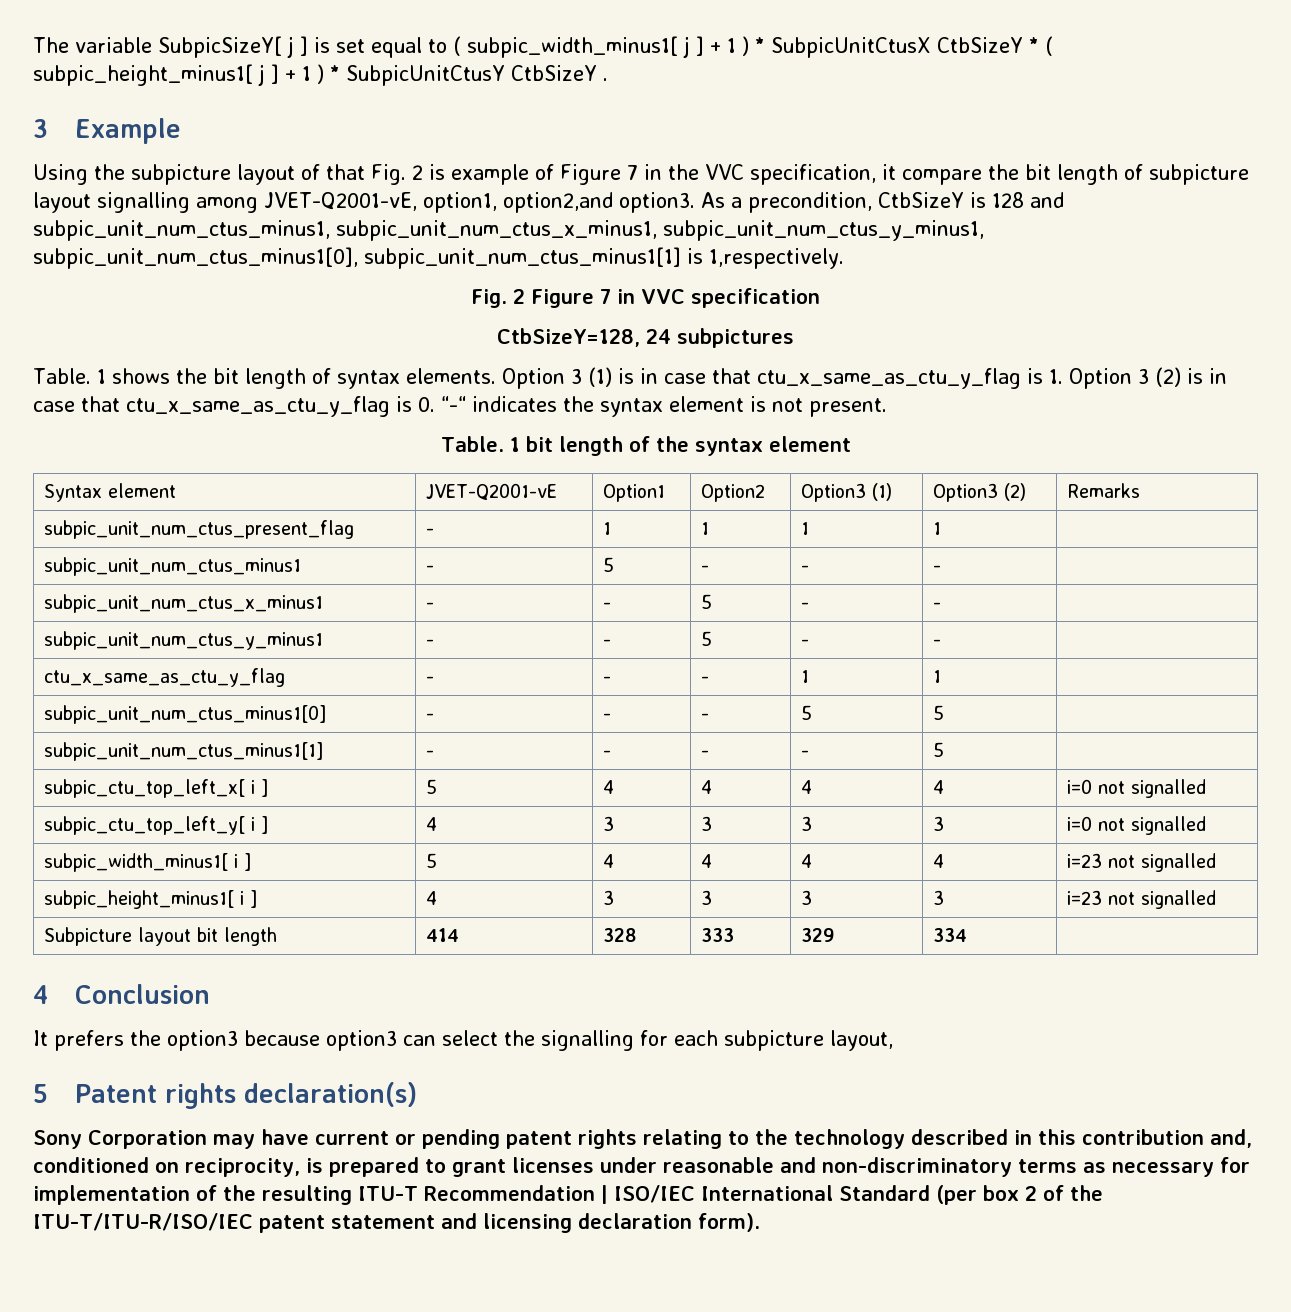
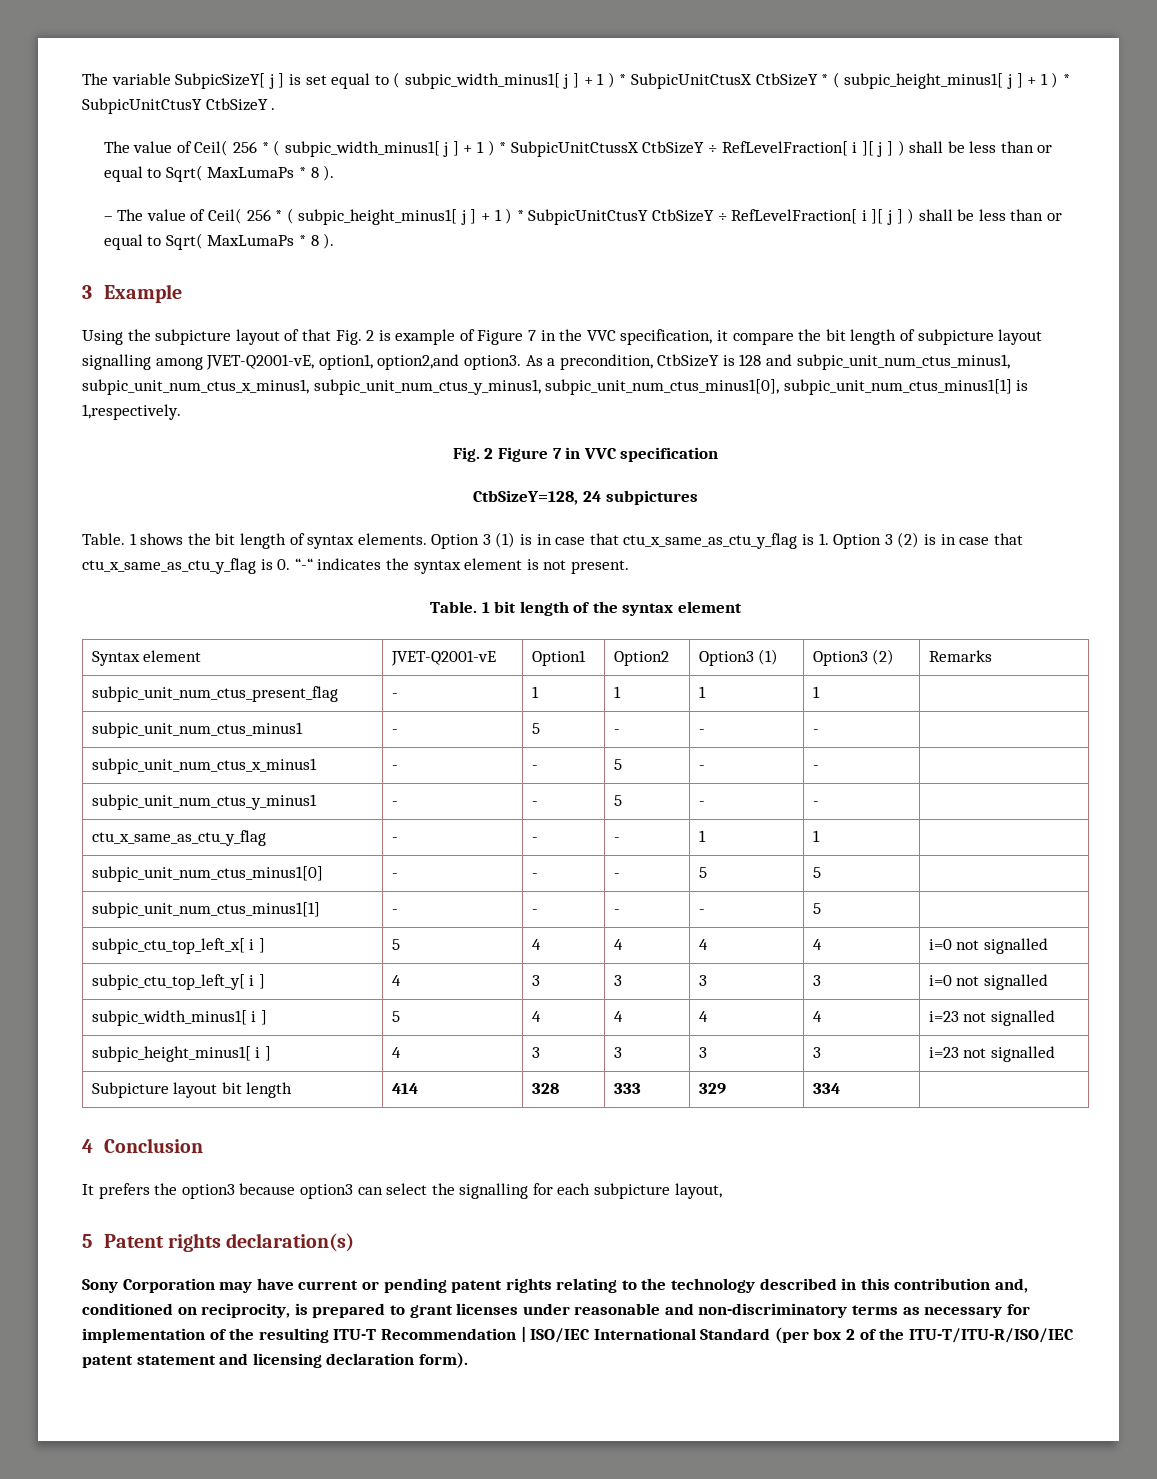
(608, 79) none -> [103,140,1053,157] [103,165,335,182] [103,208,1063,225] [103,233,335,250] // The value of Ceil( 256 * ( subpic_width_minus1[ j ] + 1 ) * SubpicUnitCtussX CtbSizeY ÷ RefLevelFraction[ i ][ j ] ) shall be less than or equal to Sqrt( MaxLumaPs * 8 ). // – The value of Ceil( 256 * ( subpic_height_minus1[ j ] + 1 ) * SubpicUnitCtusY CtbSizeY ÷ RefLevelFraction[ i ][ j ] ) shall be less than or equal to Sqrt( MaxLumaPs * 8 ).

